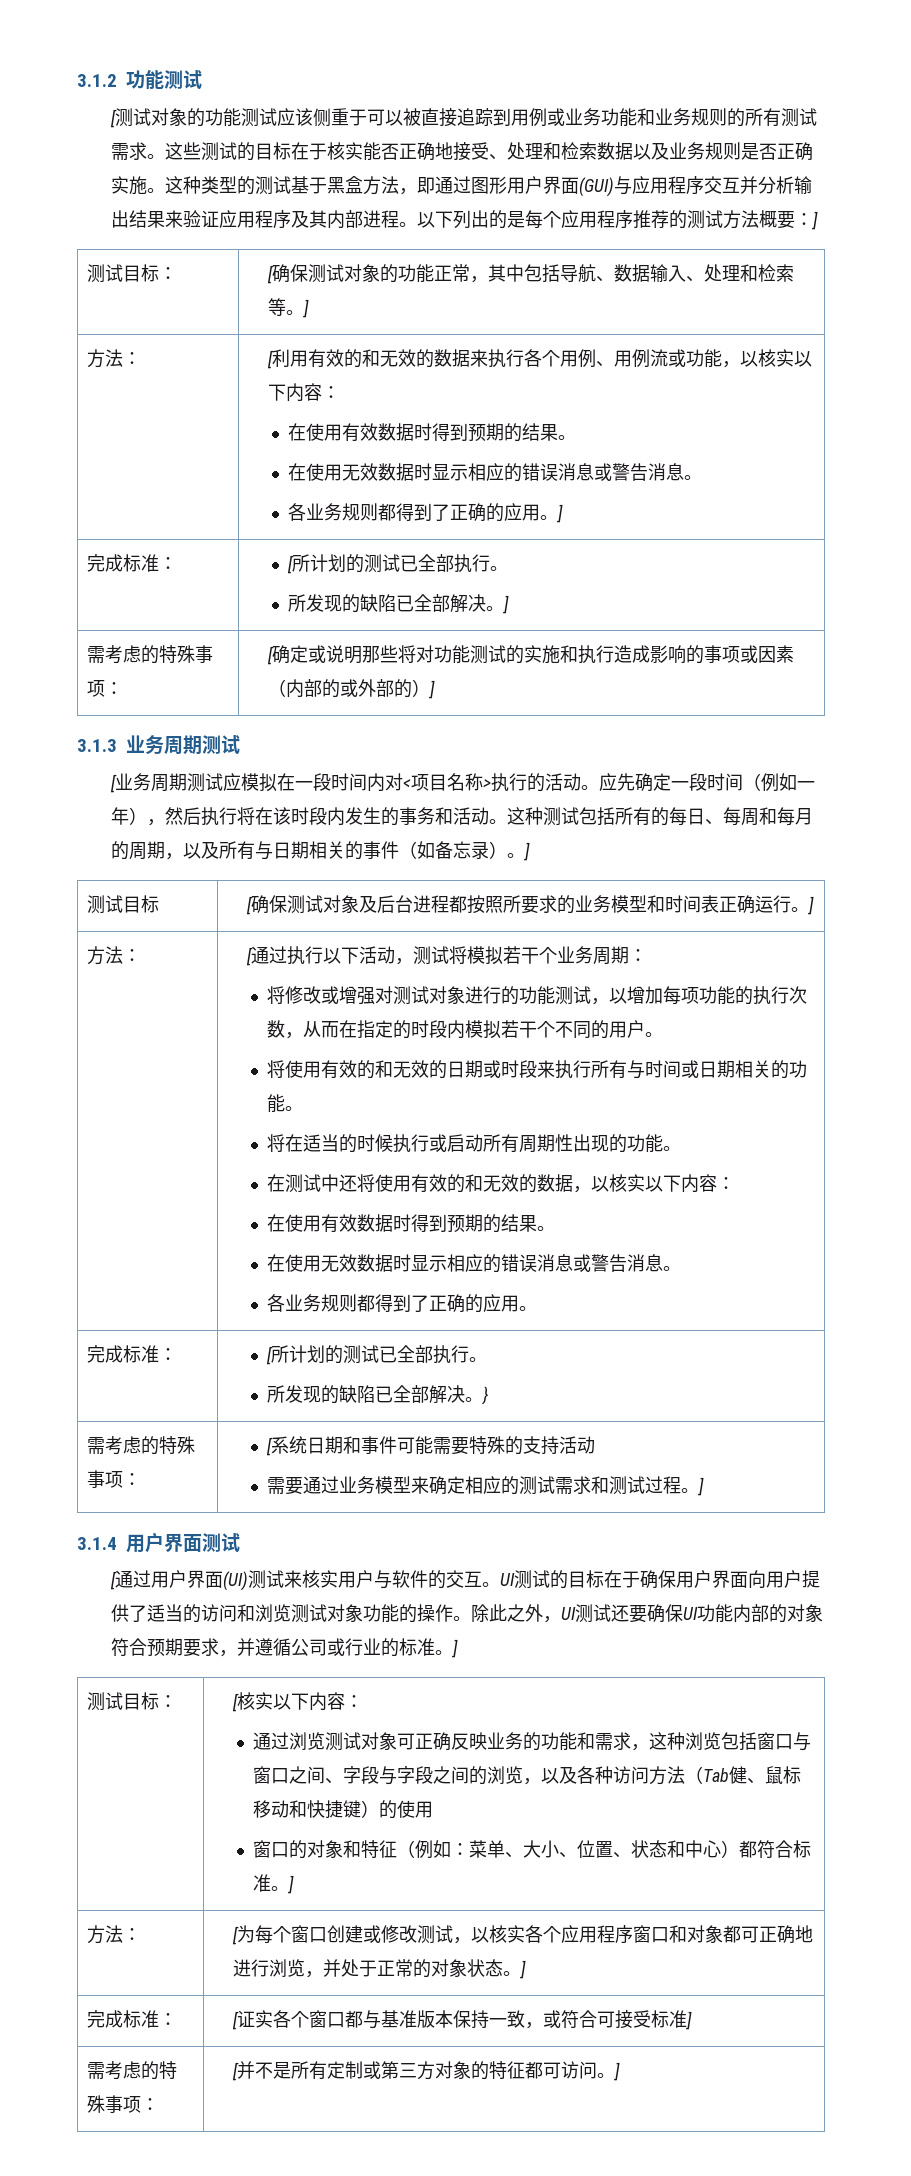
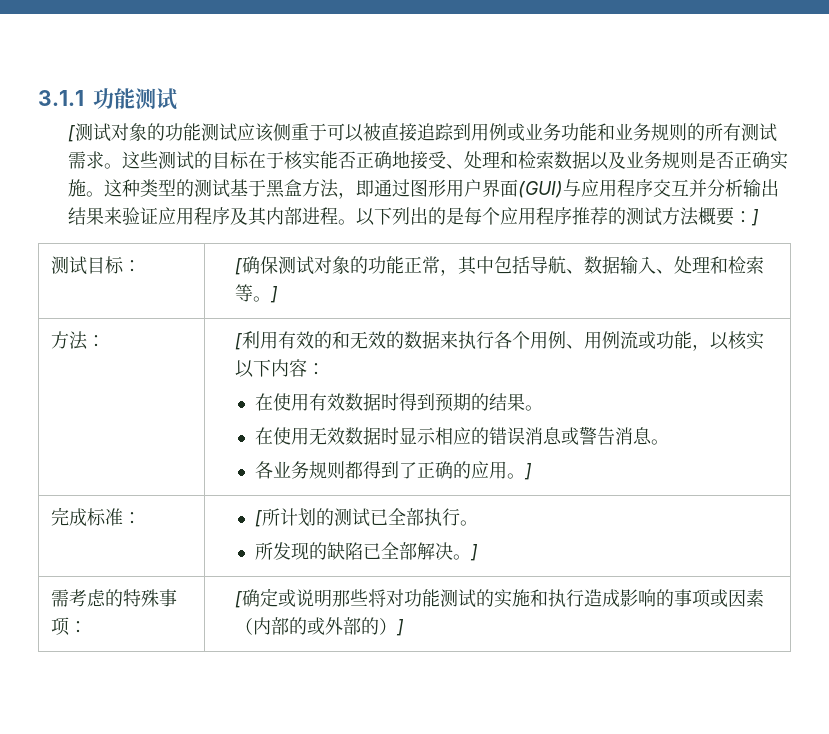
[77,74,117,87] 3.1.2 -> [38,90,84,106] 3.1.1
[77,735,240,755] [109,773,815,793] [110,807,813,826] [110,841,530,861] [86,895,159,914] [246,895,815,915] [86,946,141,965] [246,946,648,966] [266,986,807,1005] [266,1020,663,1039] [266,1060,807,1079] [266,1094,303,1113] [266,1134,681,1153] [266,1174,735,1193] [266,1214,555,1233] [266,1254,681,1273] [266,1294,537,1313] [86,1345,177,1363] [265,1345,487,1365] [266,1385,488,1405] [86,1436,195,1455] [86,1470,141,1488] [265,1436,595,1456] [266,1476,704,1496] [77,1532,240,1553] [109,1570,820,1591] [110,1604,823,1623] [110,1638,458,1658] [86,1692,177,1711] [232,1692,364,1712] [252,1732,811,1751] [252,1766,801,1785] [252,1800,433,1819] [252,1840,811,1859] [252,1874,294,1894] [86,1925,141,1944] [232,1925,814,1945] [233,1959,527,1979] [86,2010,177,2028] [232,2010,693,2030] [86,2061,177,2080] [86,2095,159,2113] [232,2061,621,2081] // 3.1.3业务周期测试 // [业务周期测试应模拟在一段时间内对<项目名称>执行的活动。应先确定一段时间（例如一年），然后执行将在该时段内发生的事务和活动。这种测试包括所有的每日、每周和每月的周期，以及所有与日期相关的事件（如备忘录）。] // 测试目标 | [确保测试对象及后台进程都按照所要求的业务模型和时间表正确运行。] // 方法： | [通过执行以下活动，测试将模拟若干个业务周期： // 将修改或增强对测试对象进行的功能测试，以增加每项功能的执行次数，从而在指定的时段内模拟若干个不同的用户。 // 将使用有效的和无效的日期或时段来执行所有与时间或日期相关的功能。 // 将在适当的时候执行或启动所有周期性出现的功能。 // 在测试中还将使用有效的和无效的数据，以核实以下内容： // 在使用有效数据时得到预期的结果。 // 在使用无效数据时显示相应的错误消息或警告消息。 // 各业务规则都得到了正确的应用。 // 完成标准： | [所计划的测试已全部执行。 // 所发现的缺陷已全部解决。} // 需考虑的特殊事项： | [系统日期和事件可能需要特殊的支持活动 // 需要通过业务模型来确定相应的测试需求和测试过程。] // 3.1.4用户界面测试 // [通过用户界面(UI)测试来核实用户与软件的交互。UI测试的目标在于确保用户界面向用户提供了适当的访问和浏览测试对象功能的操作。除此之外，UI测试还要确保UI功能内部的对象符合预期要求，并遵循公司或行业的标准。] // 测试目标： | [核实以下内容： // 通过浏览测试对象可正确反映业务的功能和需求，这种浏览包括窗口与窗口之间、字段与字段之间的浏览，以及各种访问方法（Tab健、鼠标移动和快捷键）的使用 // 窗口的对象和特征（例如：菜单、大小、位置、状态和中心）都符合标准。] // 方法： | [为每个窗口创建或修改测试，以核实各个应用程序窗口和对象都可正确地进行浏览，并处于正常的对象状态。] // 完成标准： | [证实各个窗口都与基准版本保持一致，或符合可接受标准] // 需考虑的特殊事项： | [并不是所有定制或第三方对象的特征都可访问。] -> (404, 627) none

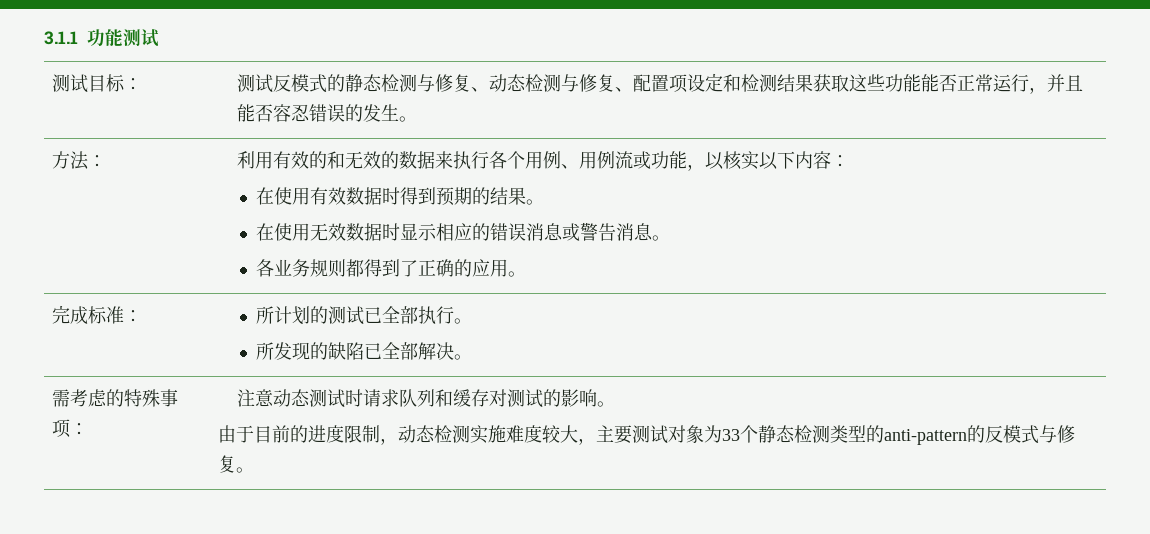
[68,123,778,142] [68,151,789,170] [68,179,780,199] [68,207,760,226] [50,256,141,275] [234,256,764,276] [234,284,278,303] // [测试对象的功能测试应该侧重于可以被直接追踪到用例或业务功能和业务规则的所有测试需求。这些测试的目标在于核实能否正确地接受、处理和检索数据以及业务规则是否正确实施。这种类型的测试基于黑盒方法，即通过图形用户界面(GUI)与应用程序交互并分析输出结果来验证应用程序及其内部进程。以下列出的是每个应用程序推荐的测试方法概要：] // 测试目标： | [确保测试对象的功能正常，其中包括导航、数据输入、处理和检索等。] -> [51,74,142,93] [236,73,1083,94] [236,104,417,122] // 测试目标： | 测试反模式的静态检测与修复、动态检测与修复、配置项设定和检测结果获取这些功能能否正常运行，并且能否容忍错误的发生。
[234,333,242,350] [ -> (106, 161) none
[523,463,532,480] ] -> (527, 274) none
[254,510,262,527] [ -> (142, 316) none
[469,544,478,561] ] -> (473, 357) none
[234,588,764,608] [234,617,404,636] [确定或说明那些将对功能测试的实施和执行造成影响的事项或因素（内部的或外部的）] -> [236,389,615,408] [217,425,1075,445] [217,455,254,473] 注意动态测试时请求队列和缓存对测试的影响。 // 由于目前的进度限制，动态检测实施难度较大，主要测试对象为33个静态检测类型的anti-pattern的反模式与修复。

